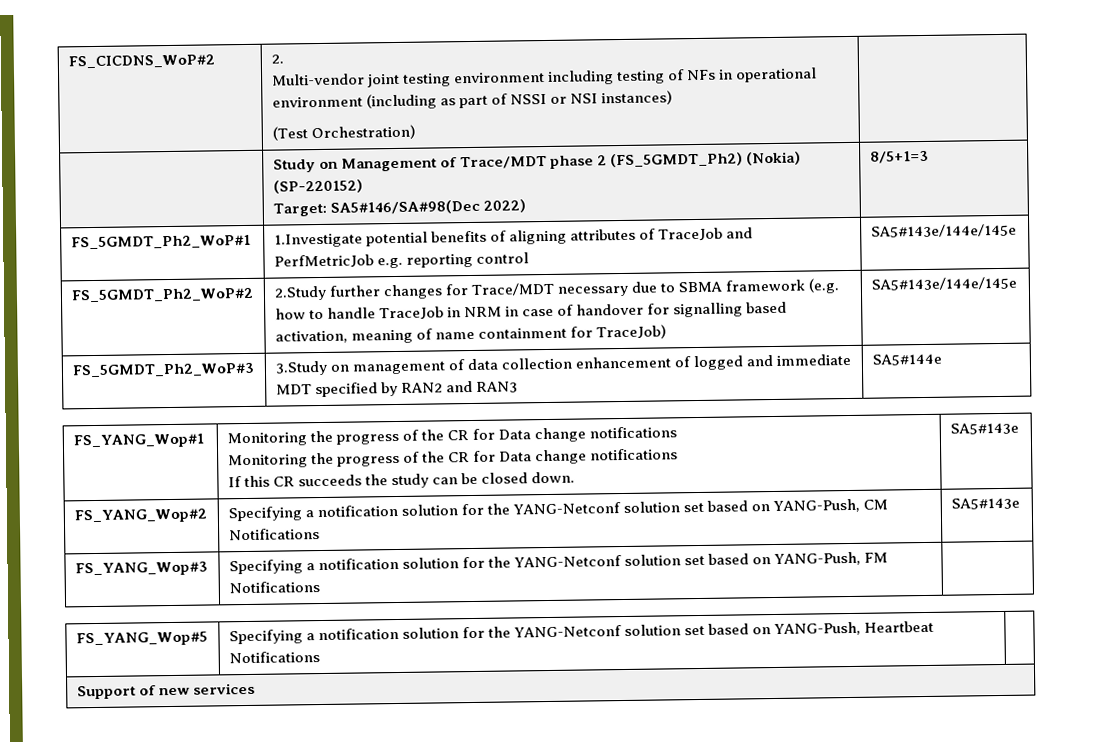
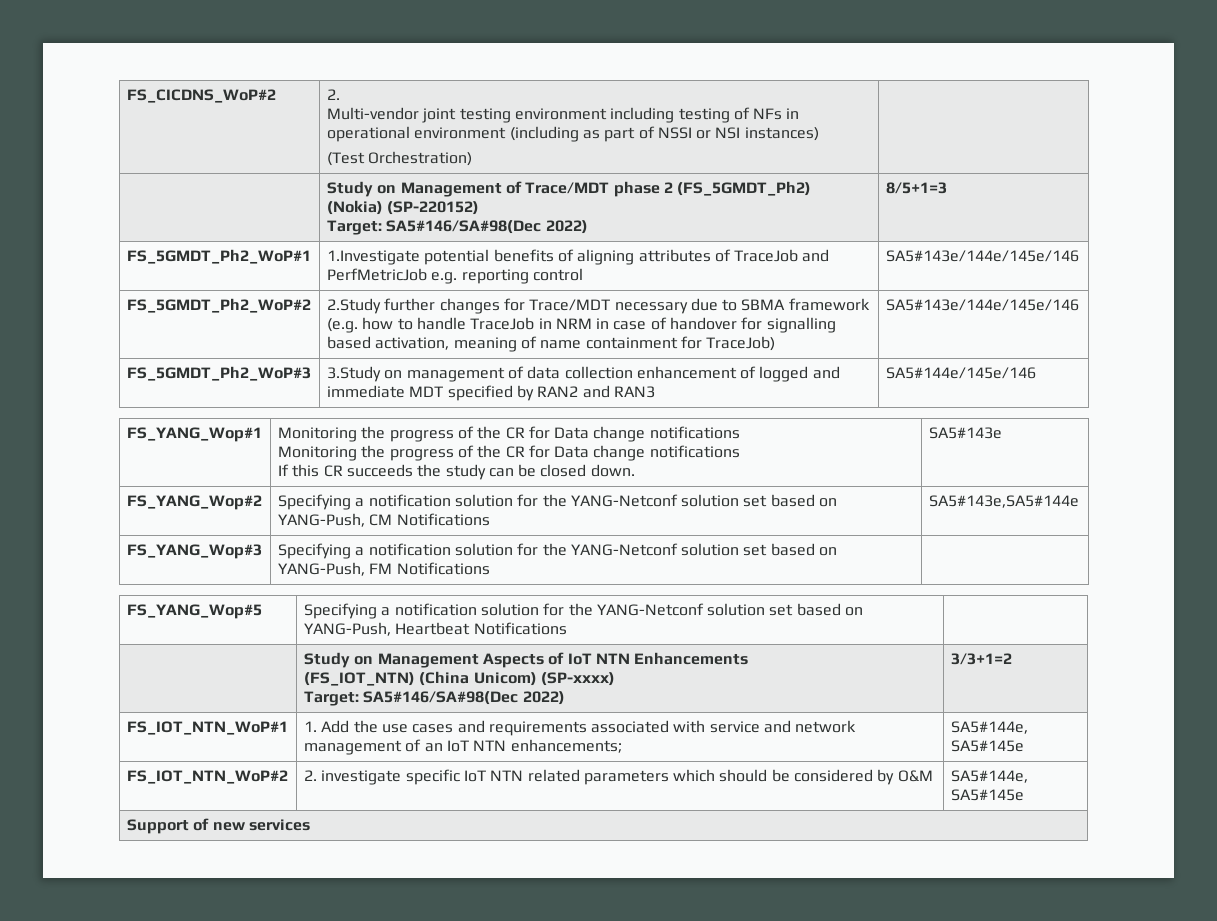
[870,223,1017,238] SA5#143e/144e/145e -> [885,250,1079,262] SA5#143e/144e/145e/146
[870,276,1017,291] SA5#143e/144e/145e -> [885,299,1079,311] SA5#143e/144e/145e/146
[871,353,942,366] SA5#144e -> [885,367,1036,379] SA5#144e/145e/146
[950,497,1020,510] SA5#143e -> [928,495,1079,508] SA5#143e,SA5#144e
(320, 657) none -> [303,652,749,668] [303,671,615,686] [303,691,565,706] [950,653,1012,665] [126,721,288,735] [303,720,857,736] [303,739,622,755] [950,721,1028,734] [950,740,1024,752] [126,770,288,784] [303,769,933,785] [950,770,1028,783] [950,789,1024,801] // | Study on Management Aspects of IoT NTN Enhancements // (FS_IOT_NTN) (China Unicom) (SP-xxxx) // Target: SA5#146/SA#98(Dec 2022) | 3/3+1=2 // FS_IOT_NTN_WoP#1 | 1. Add the use cases and requirements associated with service and network management of an IoT NTN enhancements; | SA5#144e, SA5#145e // FS_IOT_NTN_WoP#2 | 2. investigate specific IoT NTN related parameters which should be considered by O&M | SA5#144e, SA5#145e

